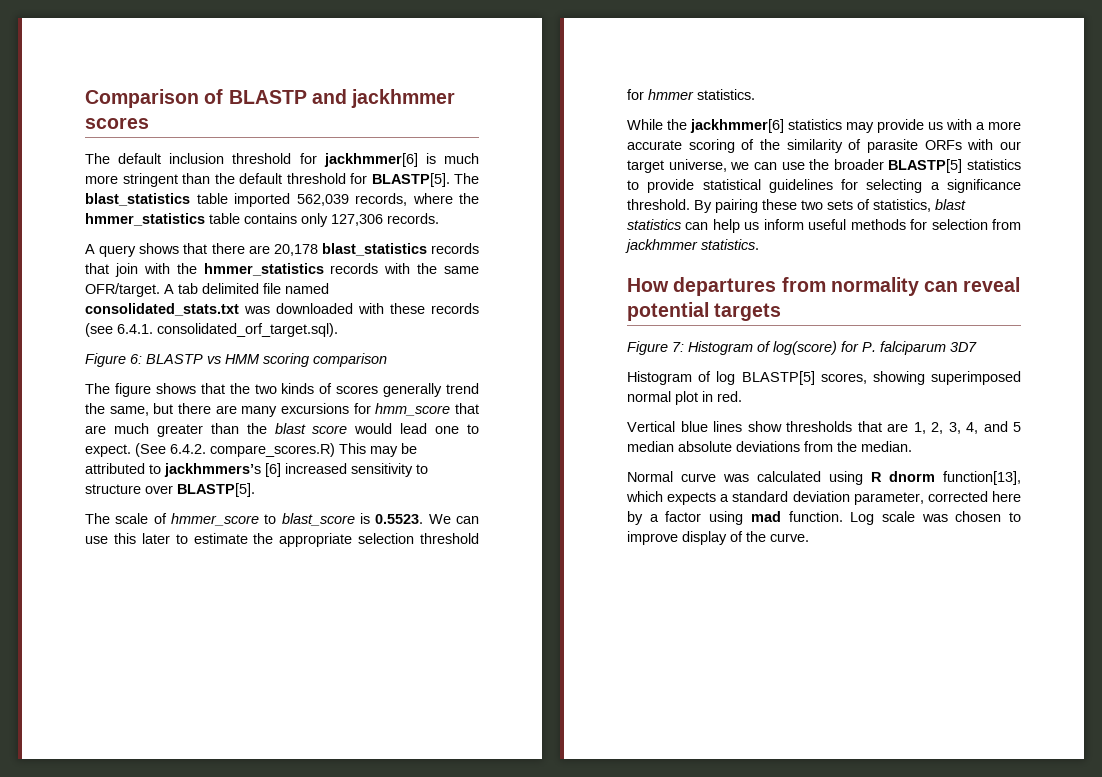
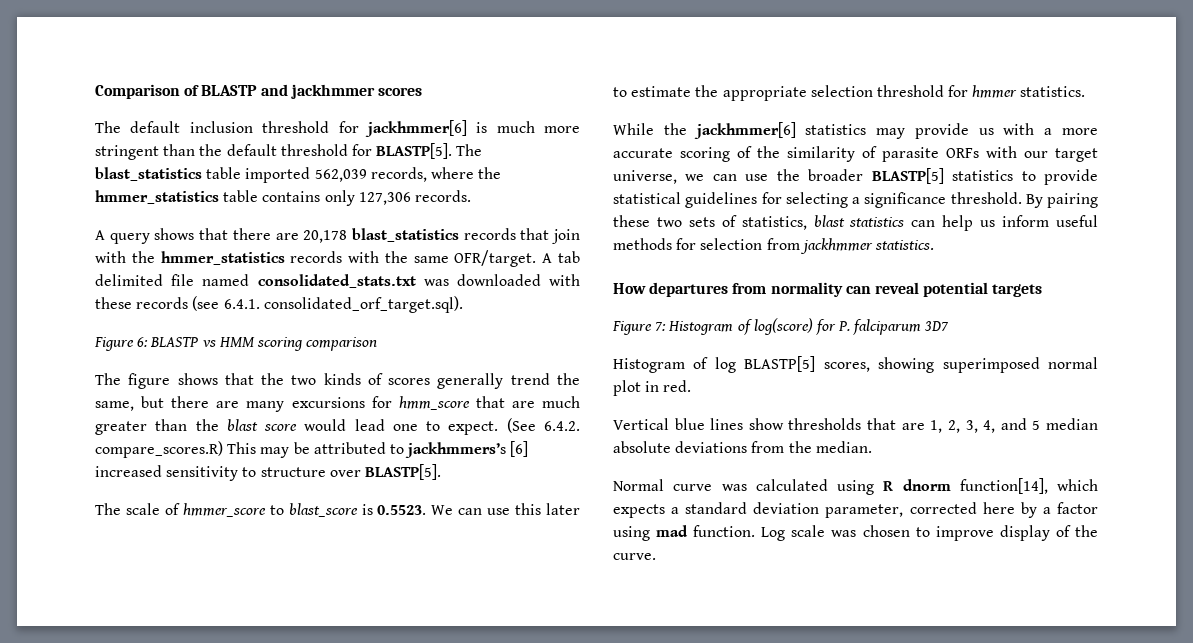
[943,471,1021,485] function[13], -> [959,478,1048,494] function[14],

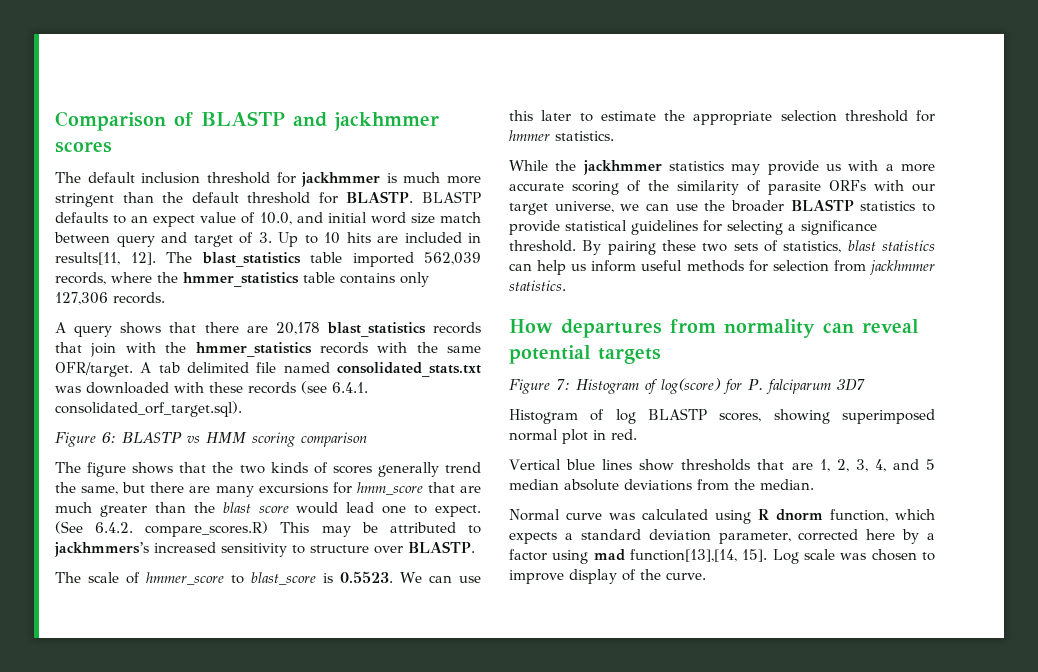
[364,120,467,137] jackhmmer[6] -> [301,172,381,187] jackhmmer
[376,143,453,159] BLASTP[5]. -> [346,191,481,203] [55,212,481,227] [54,232,481,247] [55,252,156,265] BLASTP. BLASTP defaults to an expect value of 10.0, and initial word size match between query and target of 3. Up to 10 hits are included in results[11, 12].
[510,441,529,457] [6] -> (149, 549) none
[364,464,441,480] BLASTP[5]. -> [408,541,475,553] BLASTP.
[693,122,796,139] jackhmmer[6] -> [582,160,662,175] jackhmmer
[871,168,944,184] BLASTP[5] -> [790,199,854,211] BLASTP
[744,356,816,372] BLASTP[5] -> [648,408,707,420] BLASTP
[959,478,1048,494] function[14], -> [830,509,888,522] function,
[693,525,756,537] function. -> [630,549,768,562] function[13],[14, 15].

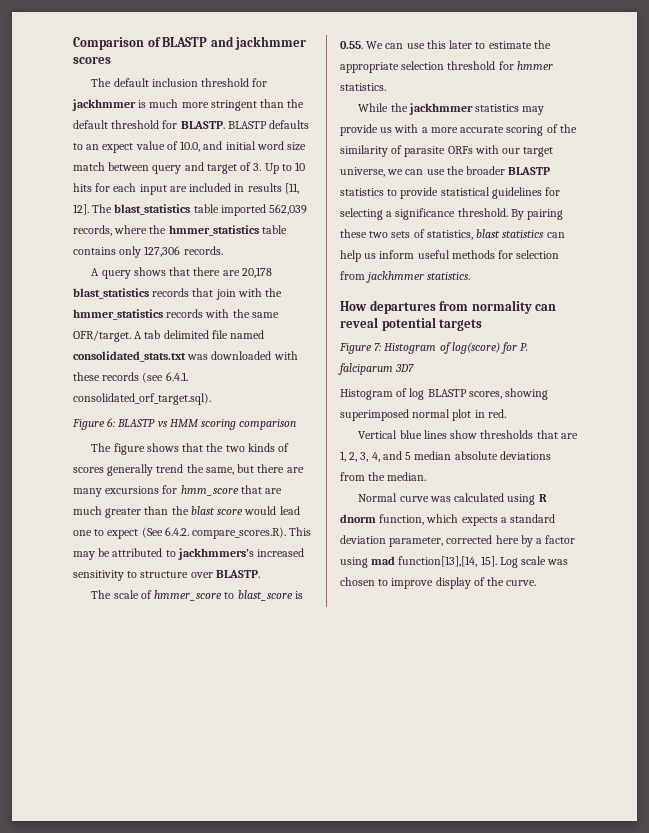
(371, 237) none -> [95,183,167,195] for each input
[55,252,120,265] results[11, -> [247,183,299,194] results [11,
[434,505,481,517] expect. -> [107,529,139,539] expect
[145,521,269,537] compare_scores.R) -> [192,527,287,539] compare_scores.R).
[340,571,394,583] 0.5523. -> [340,41,363,49] 0.55.

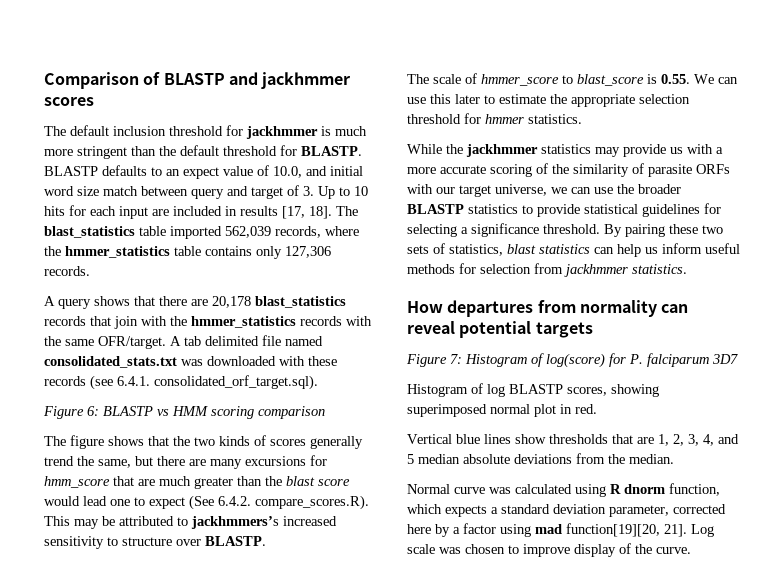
[284,183,299,194] [73,204,89,215] [11, 12]. -> [282,206,332,219] [17, 18].
[398,556,497,567] function[13],[14, 15]. -> [566,523,687,537] function[19][20, 21].

